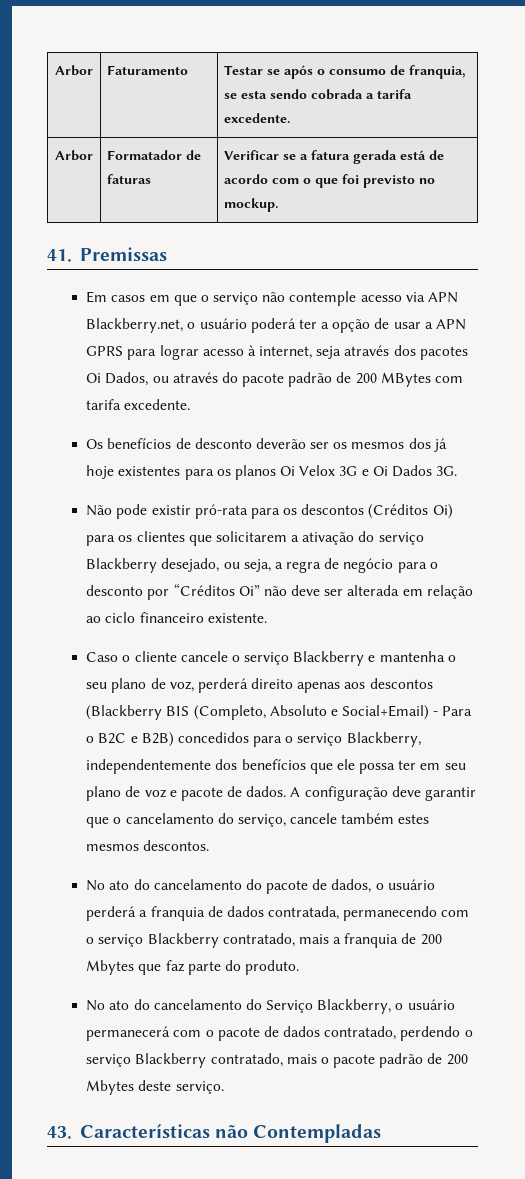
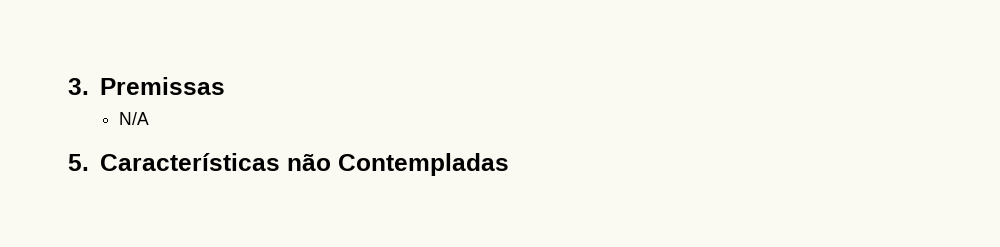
[55,65,93,76] [107,65,189,75] [224,65,466,79] [224,89,413,100] [224,113,291,123] [55,150,93,161] [107,150,202,160] [107,174,152,184] [224,150,445,164] [224,174,436,188] [224,198,279,212] [47,247,167,262] [86,291,459,306] [86,318,467,333] [86,345,468,360] [86,372,464,387] [86,399,191,410] [86,438,447,452] [86,465,458,480] [86,504,453,519] [86,531,424,546] [86,558,438,573] [86,583,473,600] [86,612,267,623] [86,651,456,666] [86,678,433,693] [86,705,473,720] [86,732,421,747] [86,759,466,774] [86,786,477,801] [86,813,430,828] [86,840,210,851] [86,879,435,894] [86,906,470,921] [86,933,442,948] [86,960,300,975] [86,999,455,1014] [86,1026,473,1041] [86,1053,468,1068] [86,1080,224,1095] [47,1126,72,1139] Arbor | Faturamento | Testar se após o consumo de franquia, se esta sendo cobrada a tarifa excedente. // Arbor | Formatador de faturas | Verificar se a fatura gerada está de acordo com o que foi previsto no mockup. // 41. Premissas // Em casos em que o serviço não contemple acesso via APN Blackberry.net, o usuário poderá ter a opção de usar a APN GPRS para lograr acesso à internet, seja através dos pacotes Oi Dados, ou através do pacote padrão de 200 MBytes com tarifa excedente. // Os benefícios de desconto deverão ser os mesmos dos já hoje existentes para os planos Oi Velox 3G e Oi Dados 3G. // Não pode existir pró-rata para os descontos (Créditos Oi) para os clientes que solicitarem a ativação do serviço Blackberry desejado, ou seja, a regra de negócio para o desconto por “Créditos Oi” não deve ser alterada em relação ao ciclo financeiro existente. // Caso o cliente cancele o serviço Blackberry e mantenha o seu plano de voz, perderá direito apenas aos descontos (Blackberry BIS (Completo, Absoluto e Social+Email) - Para o B2C e B2B) concedidos para o serviço Blackberry, independentemente dos benefícios que ele possa ter em seu plano de voz e pacote de dados. A configuração deve garantir que o cancelamento do serviço, cancele também estes mesmos descontos. // No ato do cancelamento do pacote de dados, o usuário perderá a franquia de dados contratada, permanecendo com o serviço Blackberry contratado, mais a franquia de 200 Mbytes que faz parte do produto. // No ato do cancelamento do Serviço Blackberry, o usuário permanecerá com o pacote de dados contratado, perdendo o serviço Blackberry contratado, mais o pacote padrão de 200 Mbytes deste serviço. // 43. -> [68,77,225,95] [118,112,149,125] [68,154,89,171] 3. Premissas // N/A // 5.

